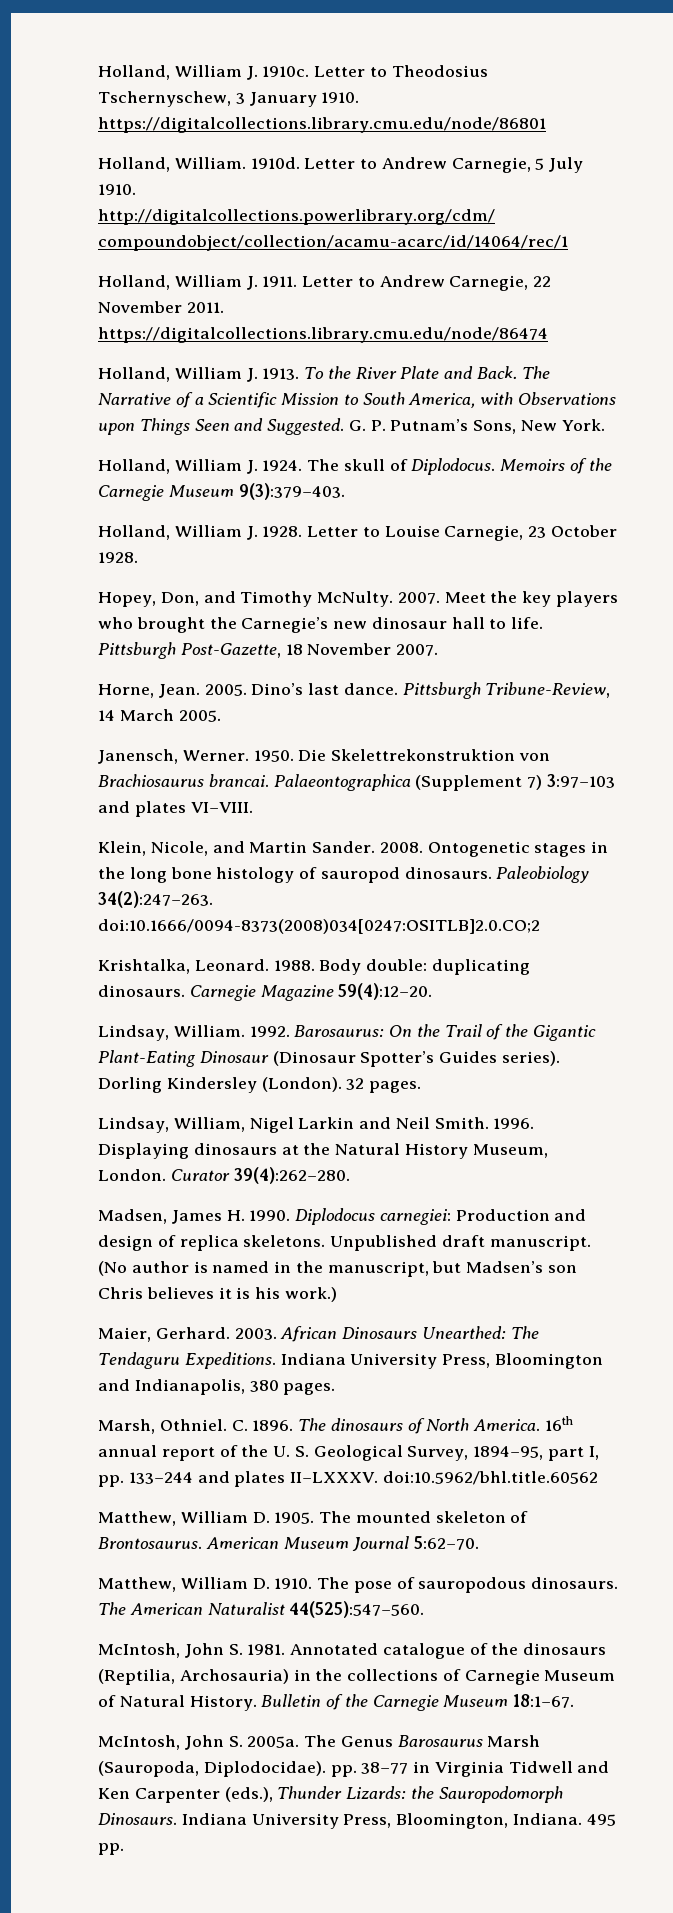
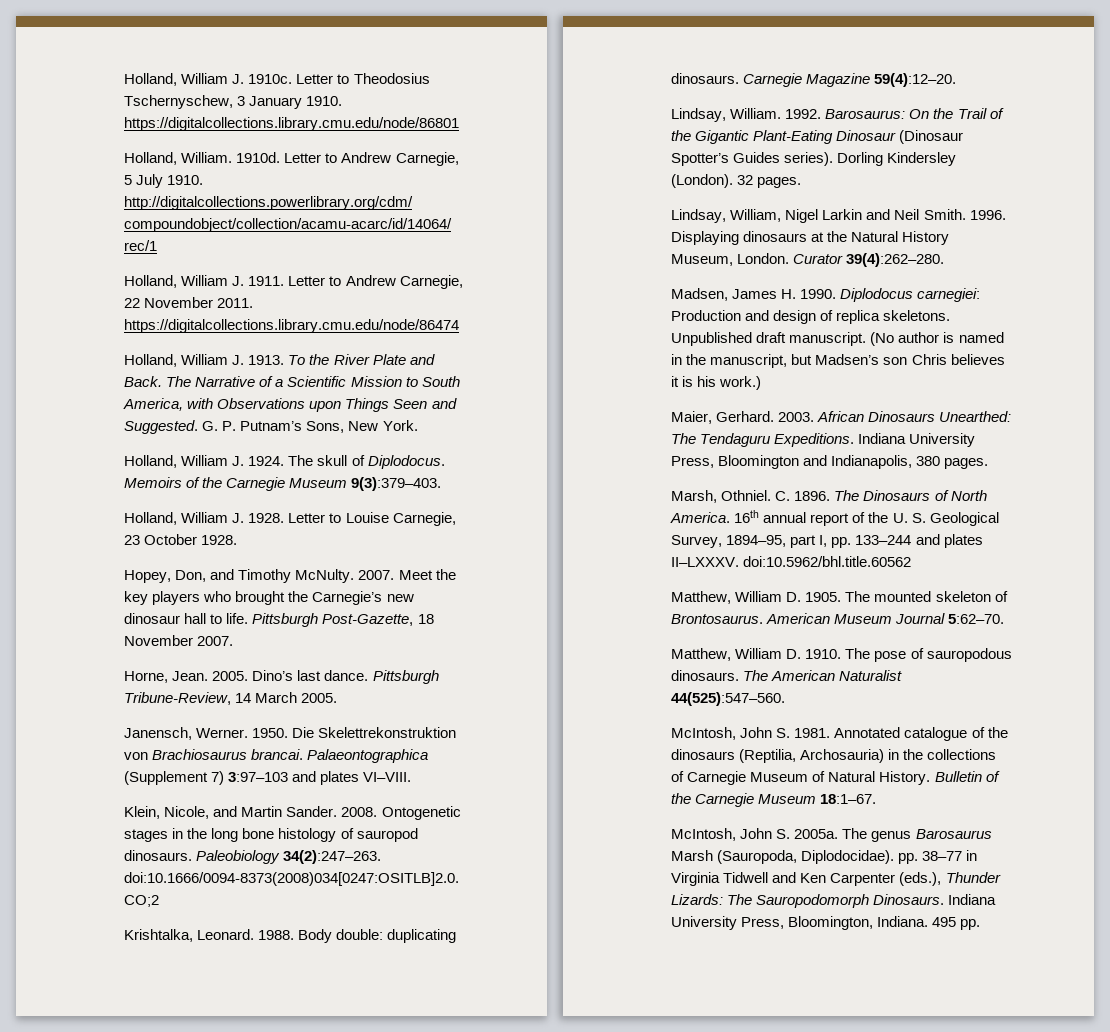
[330,1418,403,1431] dinosaurs -> [863,490,931,501] Dinosaurs
[340,1736,393,1747] Genus -> [871,831,912,842] genus
[410,1786,434,1799] the -> [727,894,753,905] The

